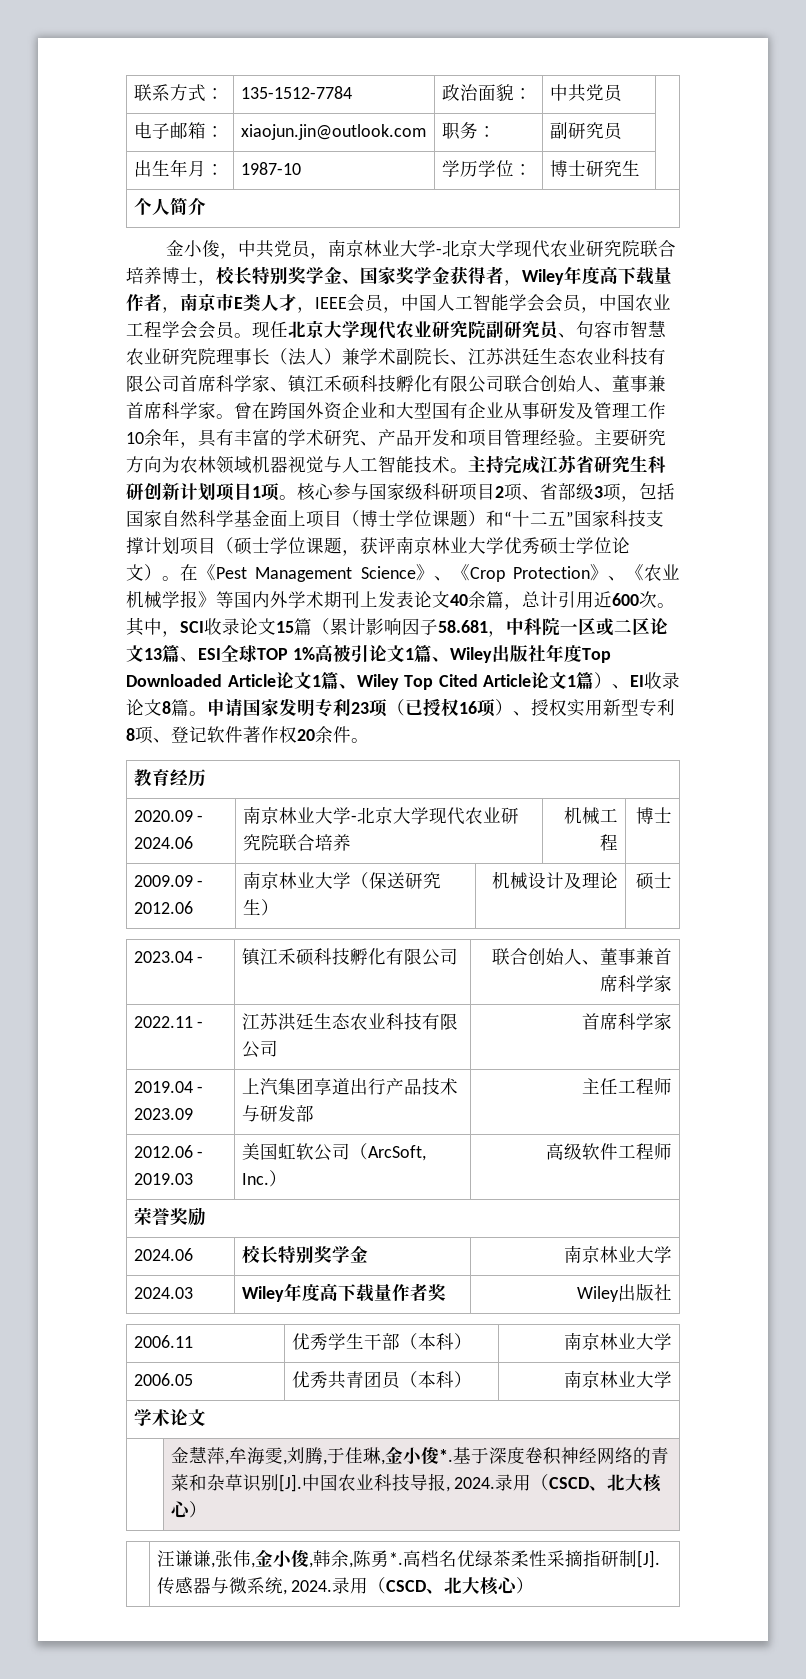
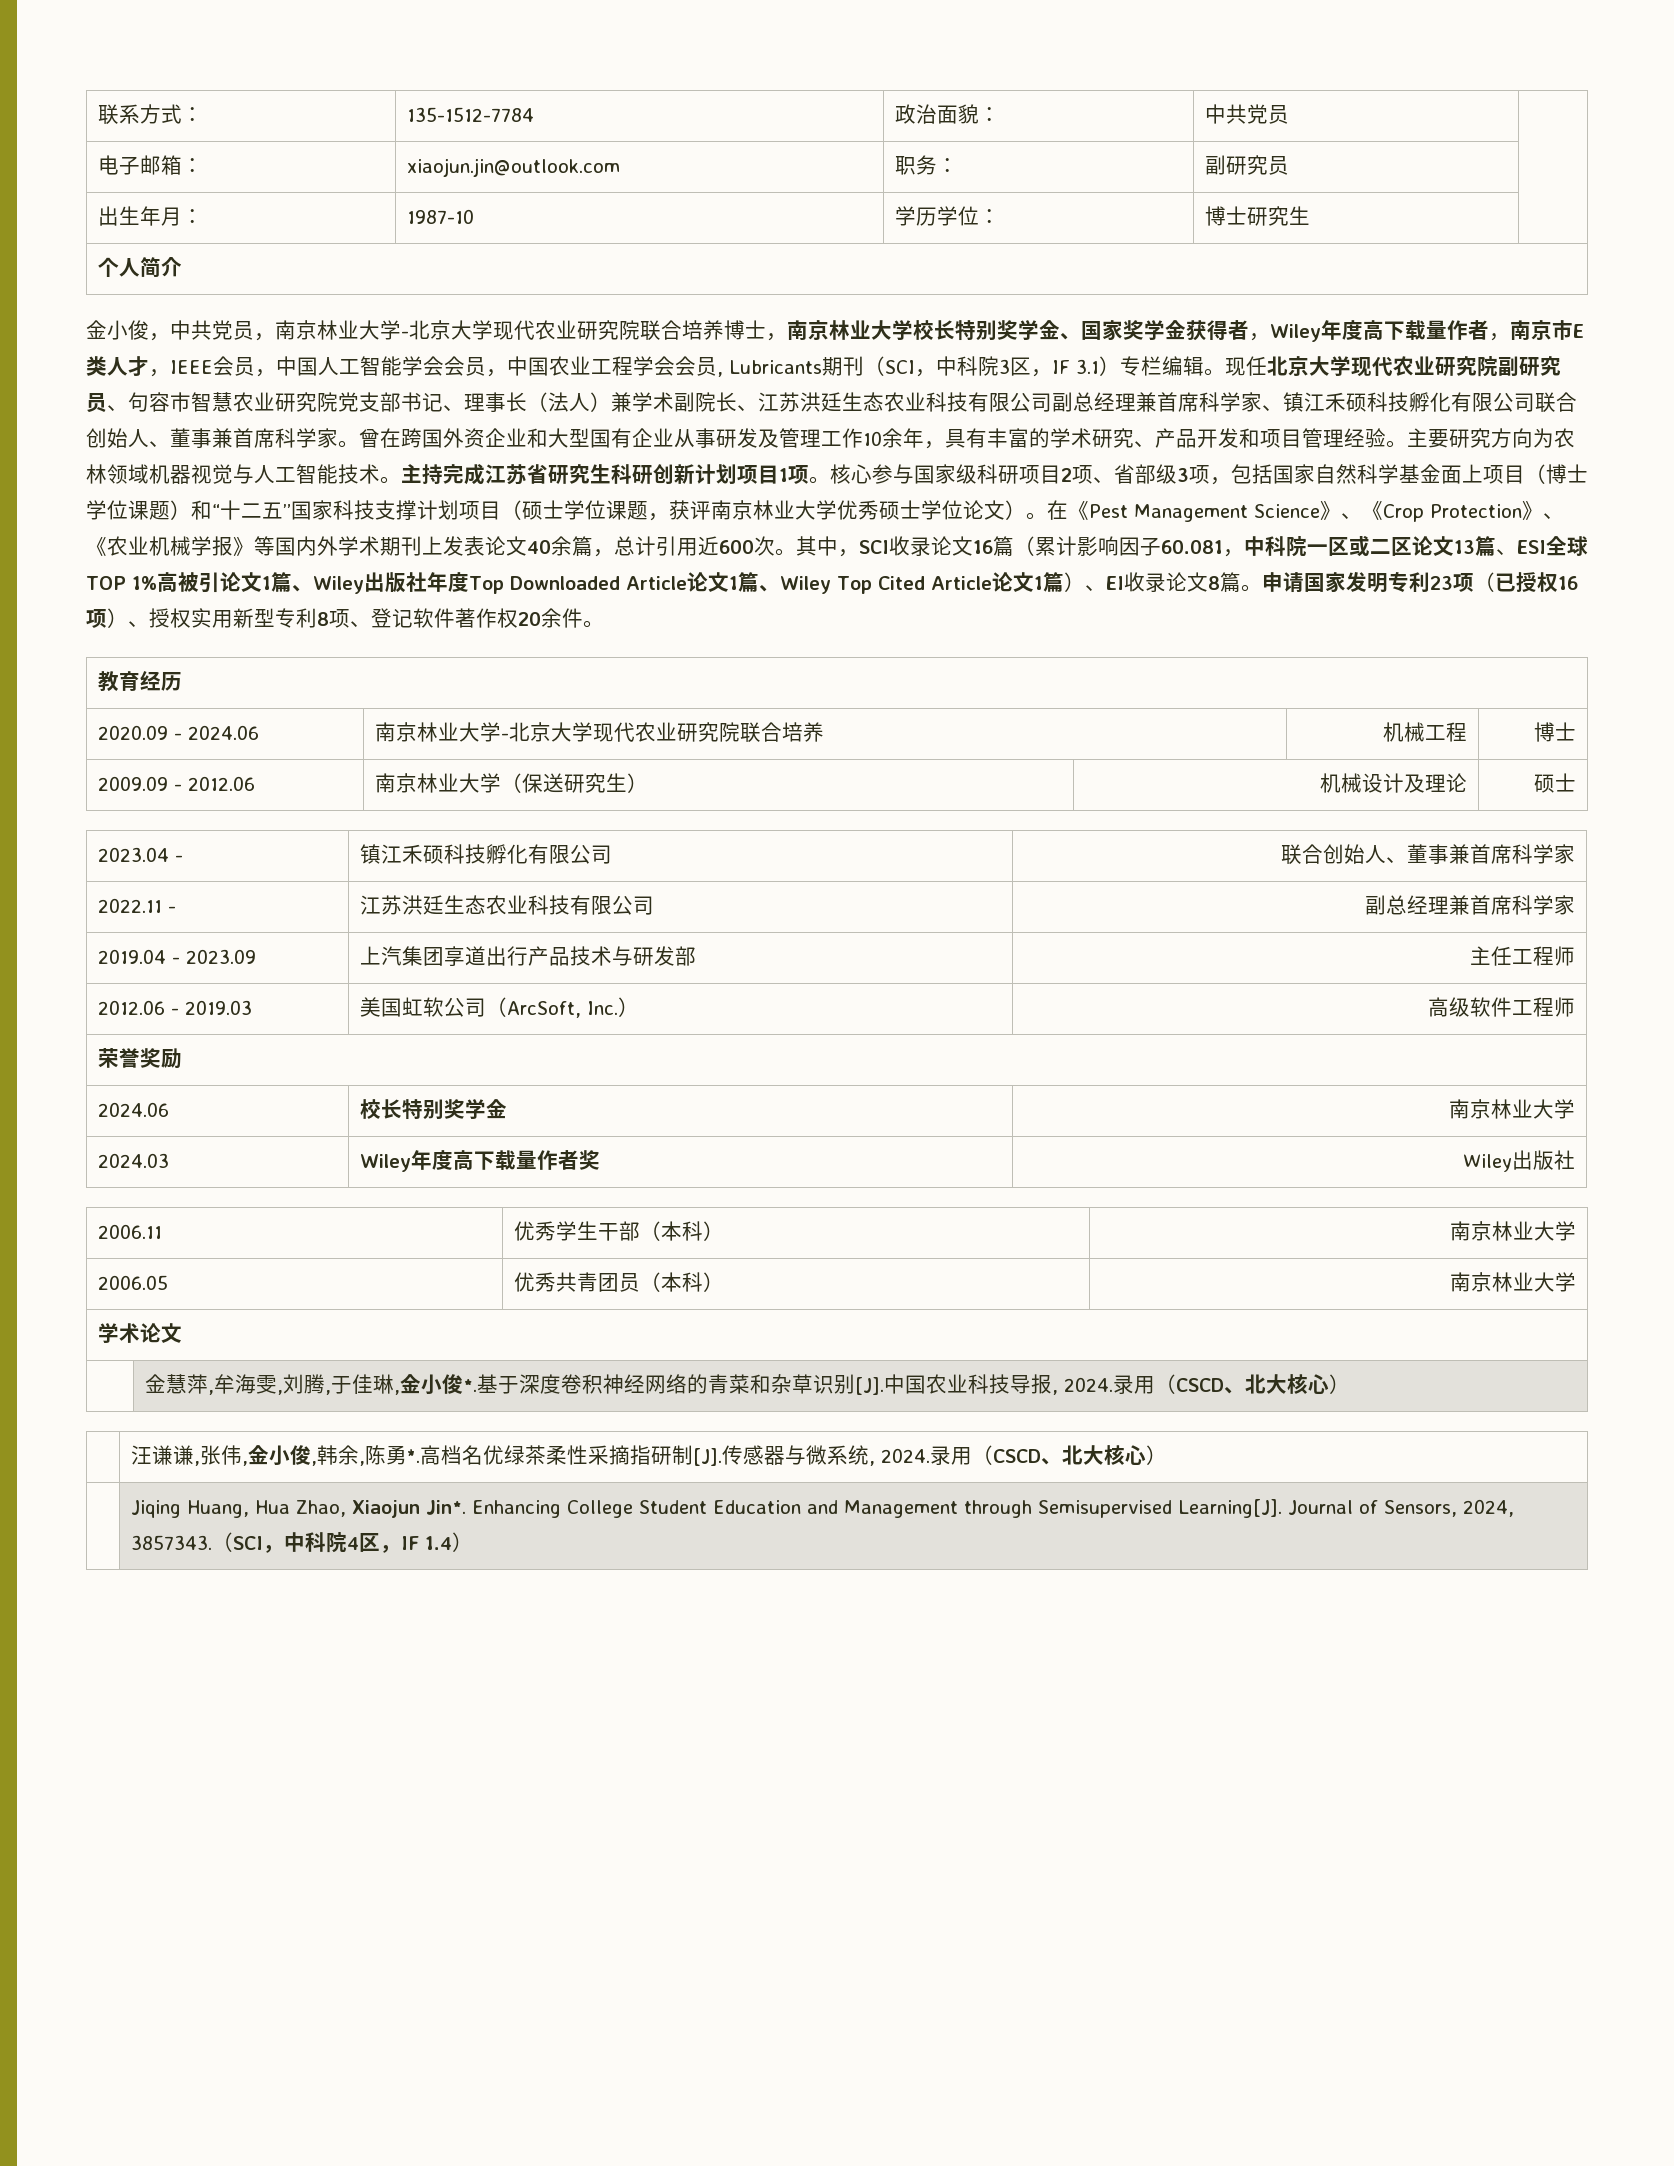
(216, 283) none -> [787,320,913,340] 南京林业大学
(235, 330) none -> [717,356,1204,377] , Lubricants期刊（SCI，中科院3区，IF 3.1）专栏编辑
(216, 356) none -> [338,392,464,412] 党支部书记、
(180, 383) none -> [1052,392,1157,412] 副总经理兼
[276,621,294,633] 15 -> [973,540,993,554] 16
[438,620,488,633] 58.681 -> [1161,540,1223,554] 60.081
(278, 1048) none -> [1365,895,1471,915] 副总经理兼
(535, 1585) none -> [130,1499,1514,1518] [130,1532,473,1553] // | Jiqing Huang, Hua Zhao, Xiaojun Jin*. Enhancing College Student Education and Management through Semisupervised Learning[J]. Journal of Sensors, 2024, 3857343.（SCI，中科院4区，IF 1.4）

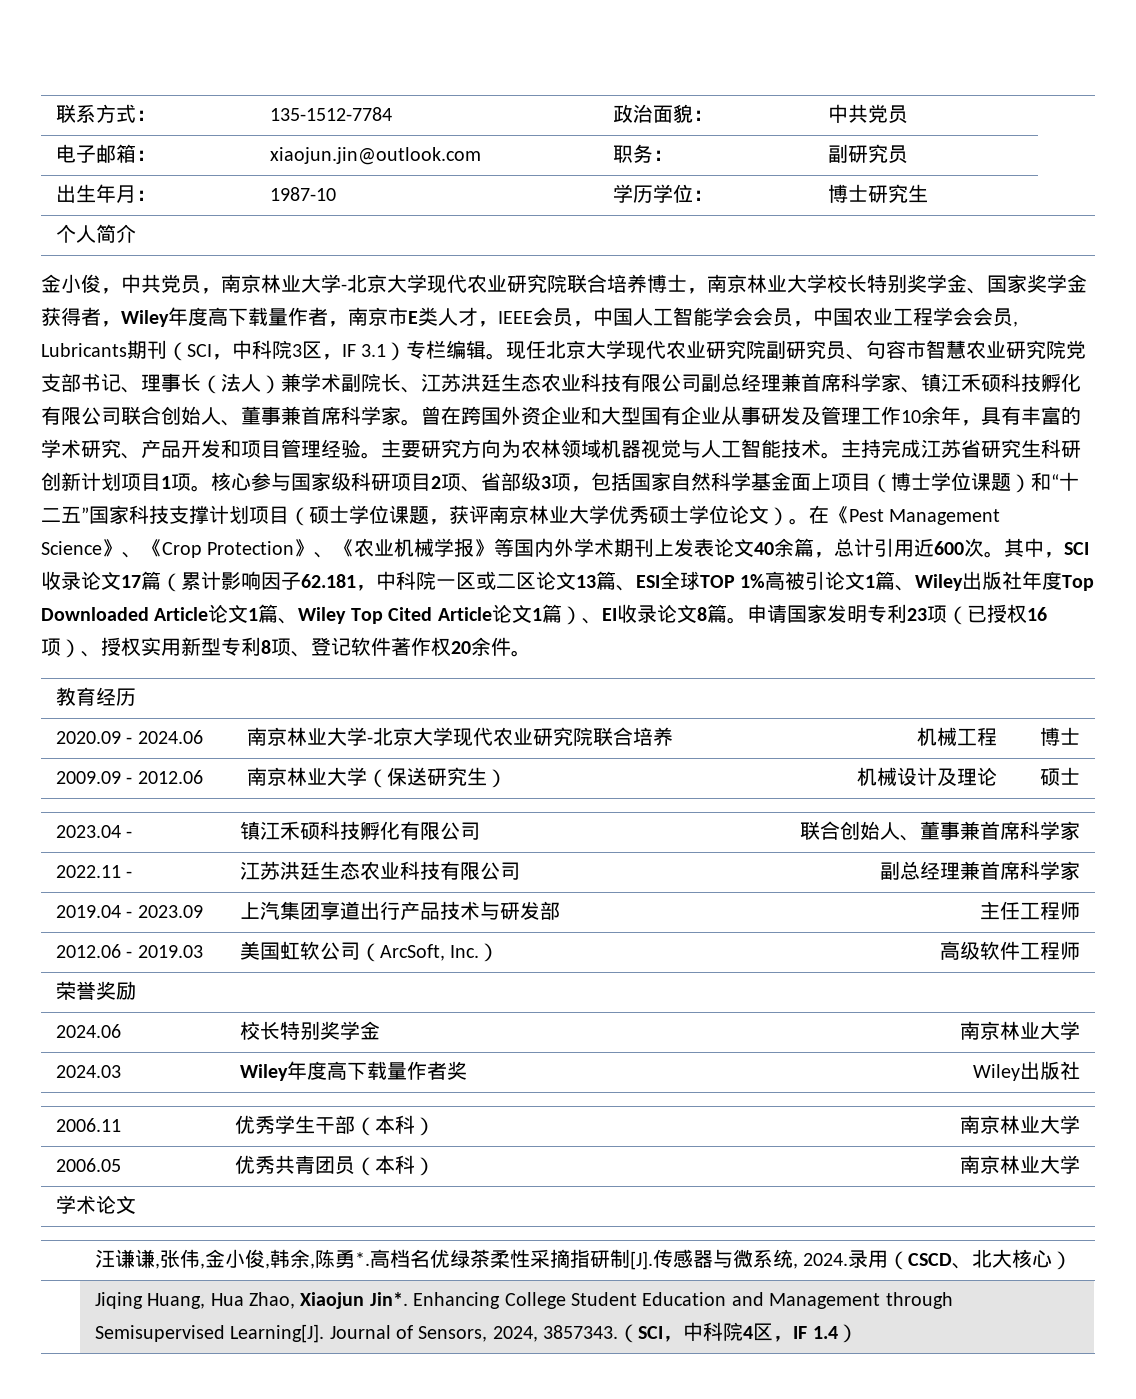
[973,540,993,554] 16 -> [121,575,141,588] 17
[1161,540,1223,554] 60.081 -> [301,574,356,588] 62.181
[144,1374,1350,1395] // | 金慧萍,牟海雯,刘腾,于佳琳,金小俊*.基于深度卷积神经网络的青菜和杂草识别[J].中国农业科技导报, 2024.录用（CSCD、北大核心） -> (136, 1204) none

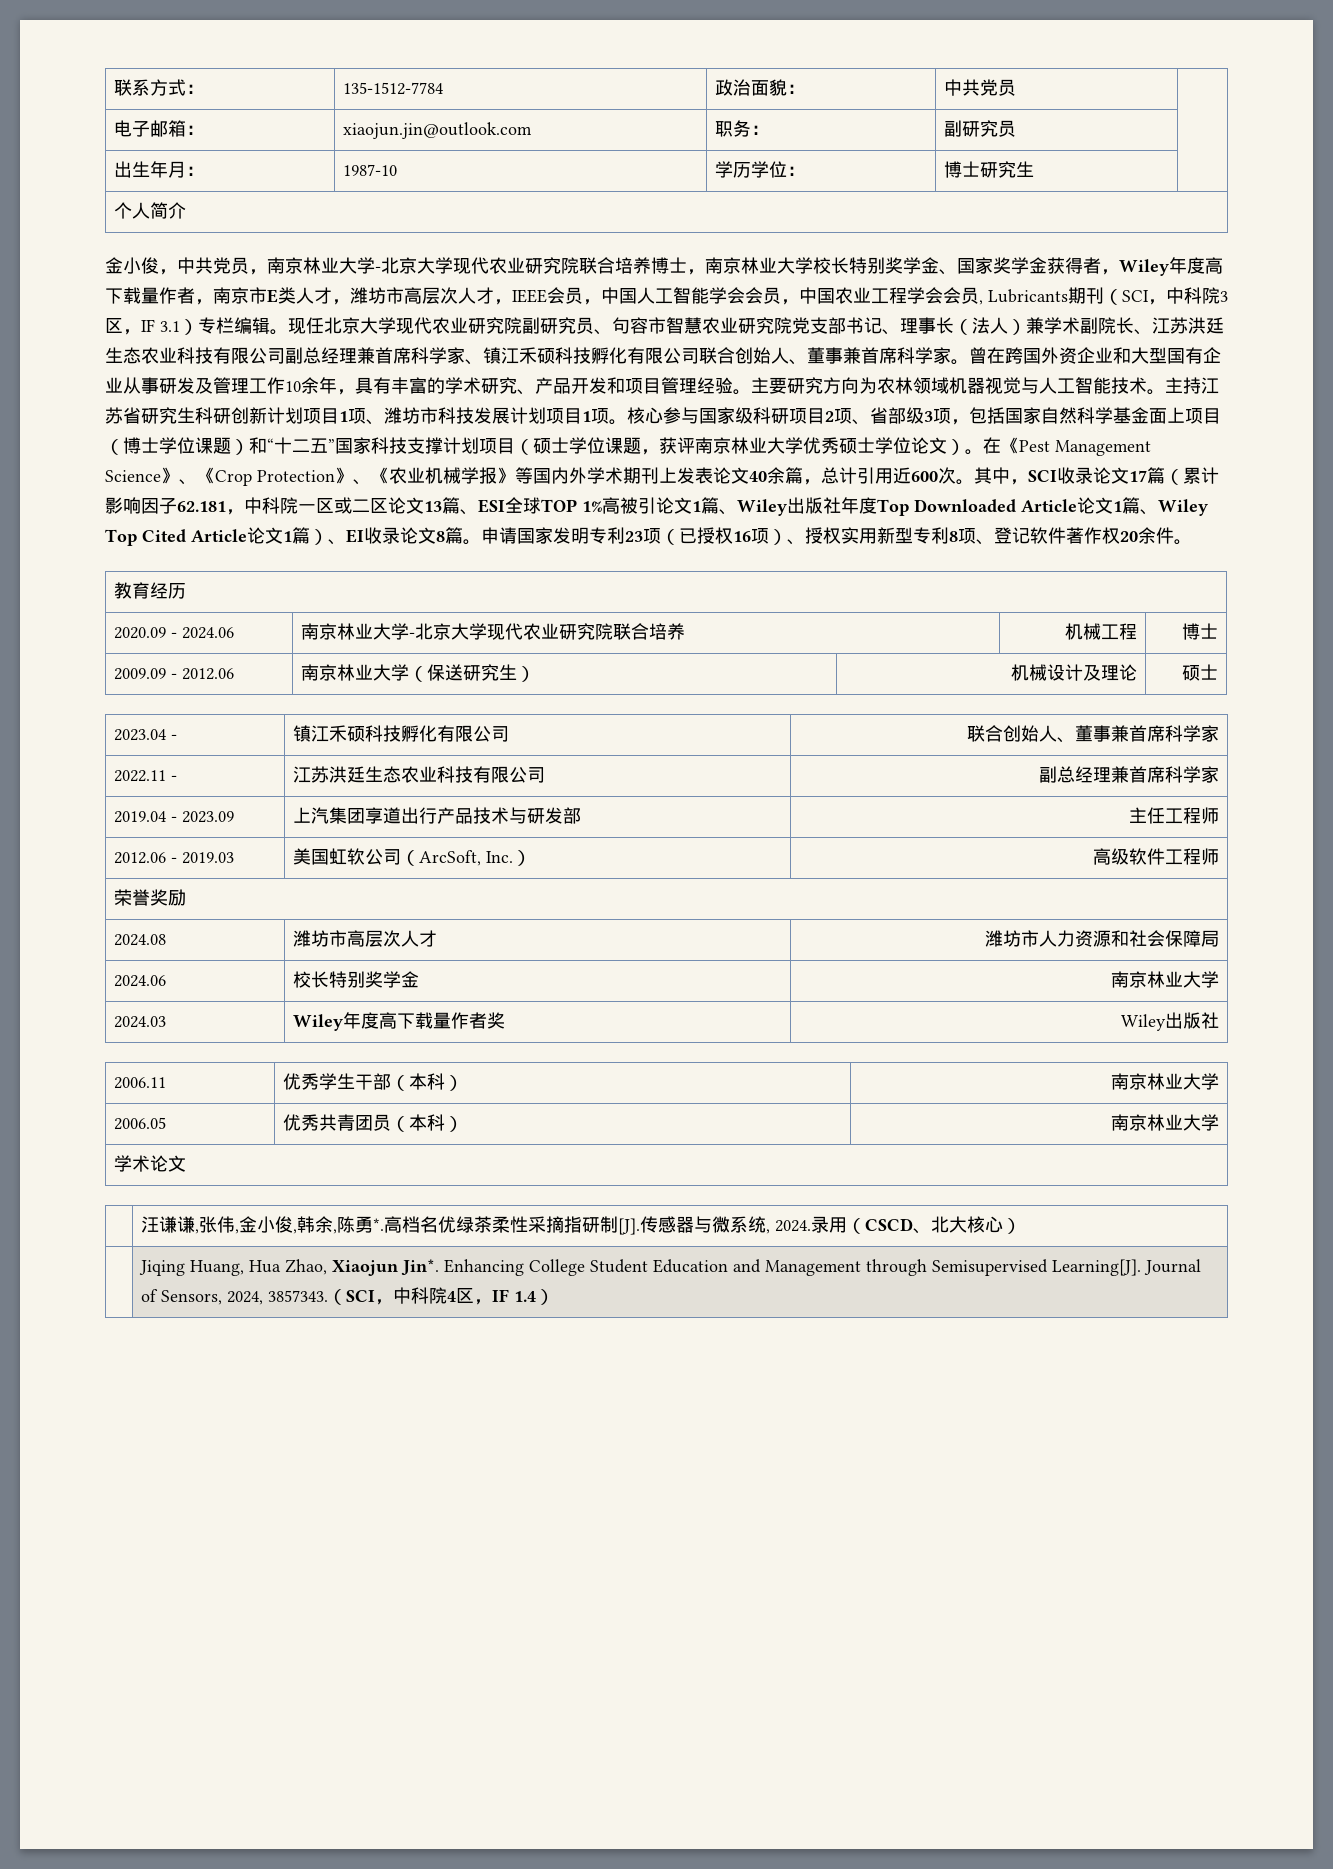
(498, 324) none -> [350,287,512,305] 潍坊市高层次人才，
[881,439,921,458] 完成 -> (1201, 385) none
(191, 482) none -> [366,407,609,425] 、潍坊市科技发展计划项目1项
(136, 990) none -> [114,934,167,946] [293,930,438,947] [984,930,1219,947] // 2024.08 | 潍坊市高层次人才 | 潍坊市人力资源和社会保障局

